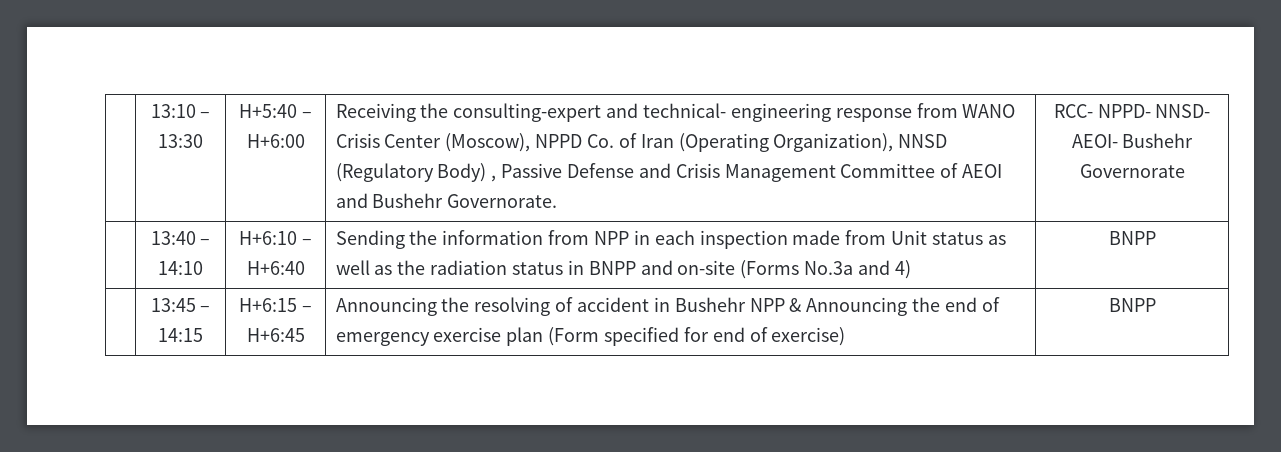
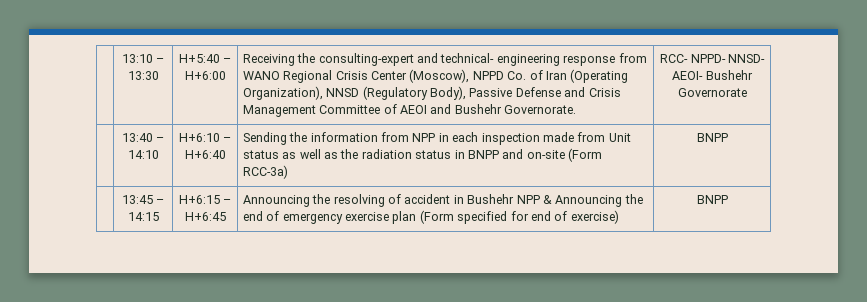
(1016, 111) none -> [283,70,333,83] Regional
[437,163,497,182] Body) , -> [429,86,466,100] Body),
[740,260,911,279] (Forms No.3a and 4) -> [567,148,602,162] [242,165,288,179] (Form RCC-3a)

